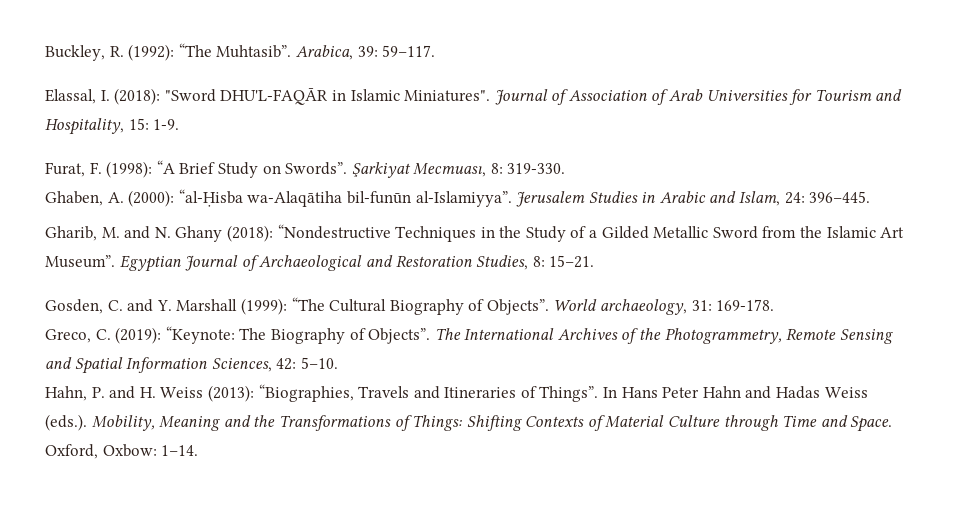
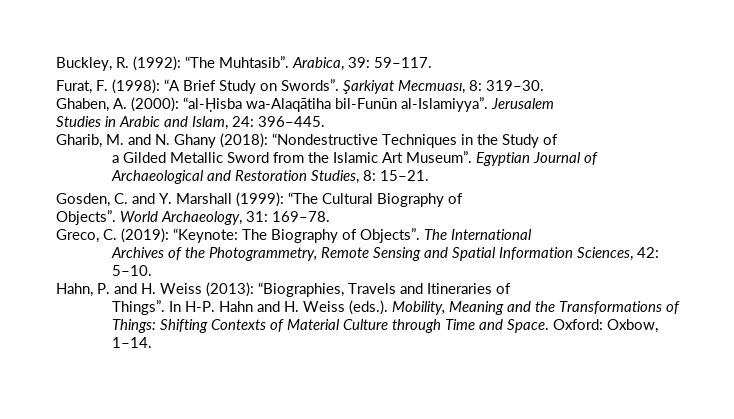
[45,88,903,105] [45,118,180,135] // Elassal, I. (2018): "Sword DHU'L-FAQᾹR in Islamic Miniatures". Journal of Association of Arab Universities for Tourism and Hospitality, 15: 1-9. -> (432, 62) none
[507,163,566,174] 319-330. -> [486,80,544,91] 319–30.
[346,191,411,204] bil-funūn -> [335,98,397,109] bil-Funūn
(586, 199) none -> (554, 103) //
(587, 232) none -> (558, 139) //
(485, 305) none -> (463, 198) //
[600,299,775,315] archaeology, 31: 169-178. -> [161,211,330,225] Archaeology, 31: 169–78.
(555, 334) none -> (532, 234) //
(537, 392) none -> (511, 288) //
[621,387,700,398] Hans Peter -> [185,301,216,312] H-P.
[776,386,821,399] Hadas -> [284,301,300,312] H.
[45,444,157,459] Oxford, Oxbow: -> [553,319,659,333] Oxford: Oxbow,

